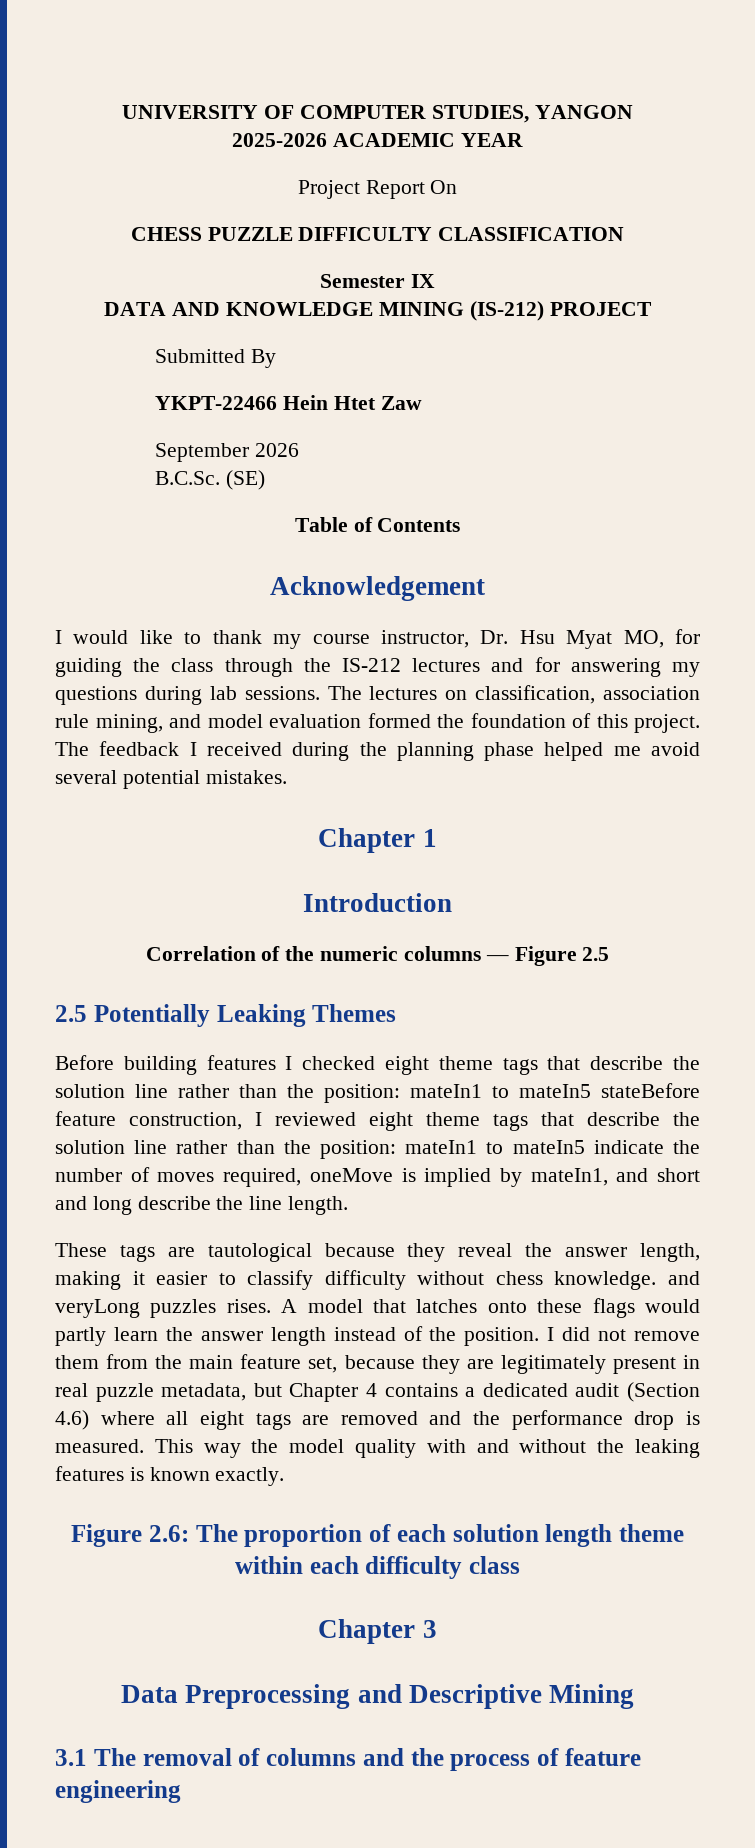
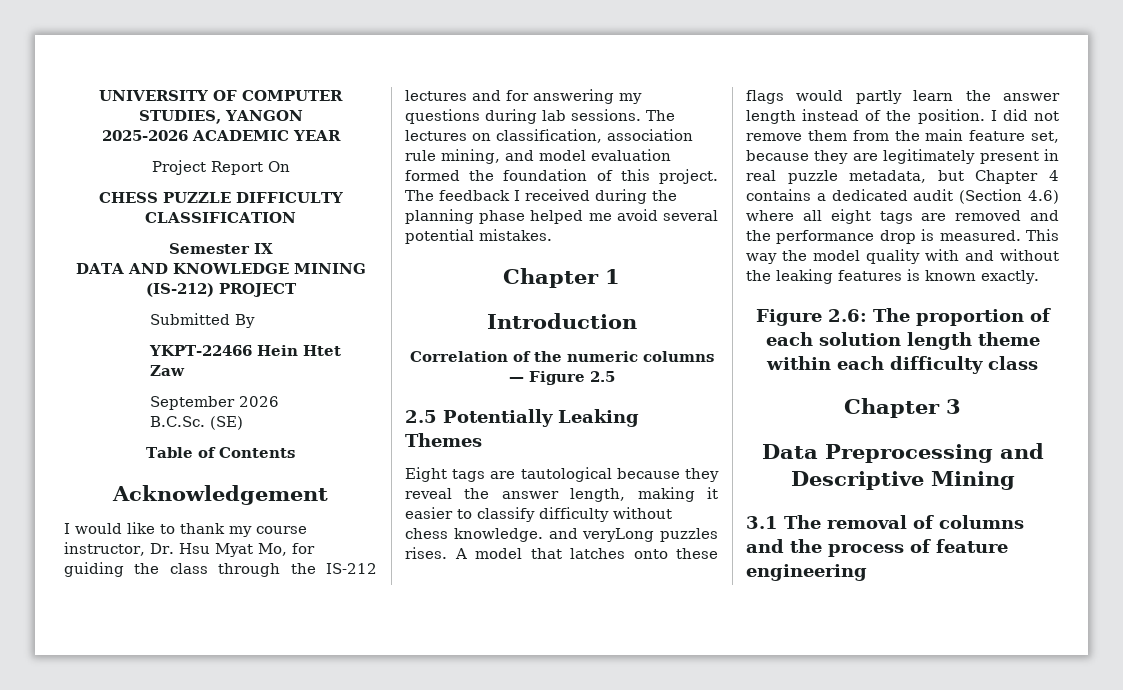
[623,630,664,648] MO, -> [257,543,287,556] Mo,
[55,1055,700,1075] [55,1083,700,1103] [55,1111,700,1131] [55,1140,700,1159] [55,1167,700,1187] [55,1196,349,1215] [55,1243,107,1257] Before building features I checked eight theme tags that describe the solution line rather than the position: mateIn1 to mateIn5 stateBefore feature construction, I reviewed eight theme tags that describe the solution line rather than the position: mateIn1 to mateIn5 indicate the number of moves required, oneMove is implied by mateIn1, and short and long describe the line length. // These -> [405,467,447,482] Eight

